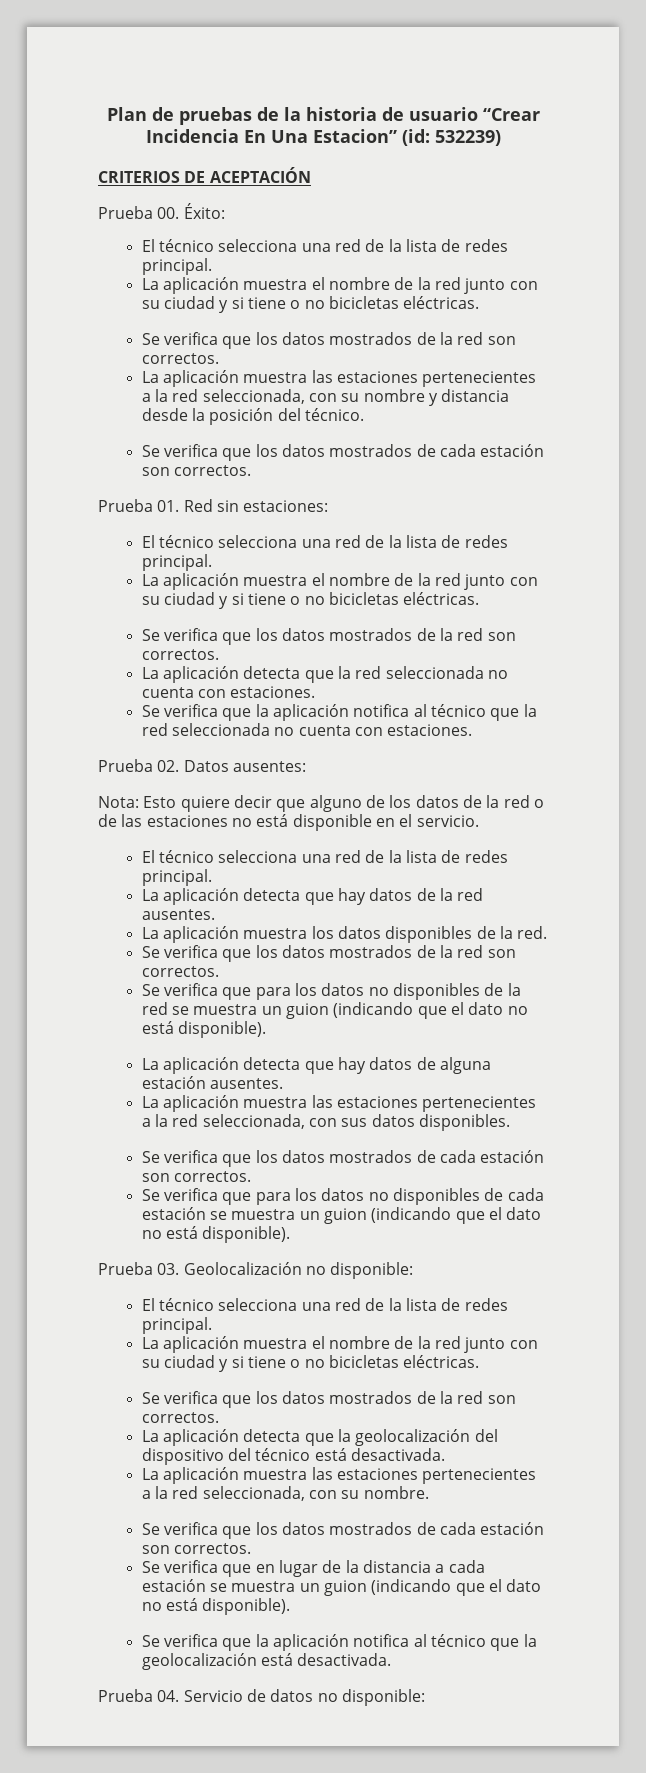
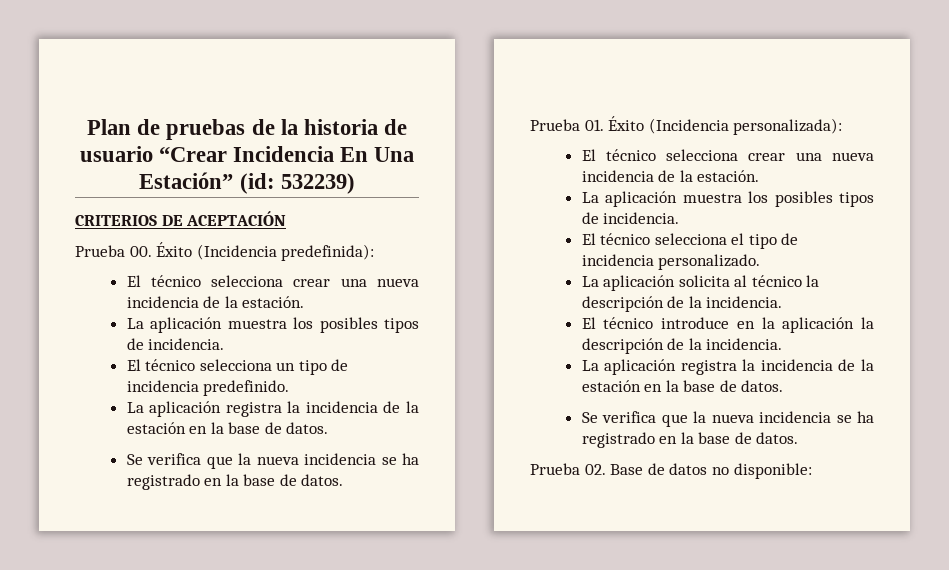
[312,129,397,143] Estacion” -> [139,172,234,189] Estación”
[183,203,225,219] [141,239,508,252] [141,258,212,275] [141,277,538,294] [141,296,480,313] [141,332,516,349] [141,353,219,364] [141,370,537,387] [141,389,510,406] [141,408,365,425] [141,444,545,461] [141,465,252,476] [98,499,329,512] [141,535,508,548] [141,554,212,571] [141,573,538,590] [141,592,480,609] [141,628,516,645] [141,649,219,660] [141,666,509,683] [141,686,316,698] [141,704,537,721] [141,723,473,736] [98,759,306,772] [98,795,544,812] [98,814,479,831] [141,850,508,863] [141,869,212,886] [141,888,484,905] [141,909,215,920] [141,926,548,943] [141,945,516,962] [141,966,219,977] [141,983,521,1000] [141,1002,528,1019] [141,1021,267,1038] [141,1057,492,1074] [141,1076,284,1089] [141,1095,537,1112] [141,1114,511,1131] [141,1150,545,1167] [141,1171,252,1182] [141,1188,544,1205] [141,1207,542,1224] [141,1226,291,1243] [98,1262,414,1279] [141,1298,508,1311] [141,1317,212,1334] [141,1336,538,1353] [141,1355,480,1372] [141,1391,516,1408] [141,1412,219,1423] [141,1429,498,1446] [141,1448,446,1465] [141,1467,537,1484] [141,1486,429,1501] [141,1522,545,1539] [141,1543,252,1554] [141,1560,485,1577] [141,1579,542,1596] [141,1598,291,1615] [141,1634,537,1651] [141,1653,392,1670] [98,1689,243,1702] Éxito: // El técnico selecciona una red de la lista de redes principal. // La aplicación muestra el nombre de la red junto con su ciudad y si tiene o no bicicletas eléctricas. // Se verifica que los datos mostrados de la red son correctos. // La aplicación muestra las estaciones pertenecientes a la red seleccionada, con su nombre y distancia desde la posición del técnico. // Se verifica que los datos mostrados de cada estación son correctos. // Prueba 01. Red sin estaciones: // El técnico selecciona una red de la lista de redes principal. // La aplicación muestra el nombre de la red junto con su ciudad y si tiene o no bicicletas eléctricas. // Se verifica que los datos mostrados de la red son correctos. // La aplicación detecta que la red seleccionada no cuenta con estaciones. // Se verifica que la aplicación notifica al técnico que la red seleccionada no cuenta con estaciones. // Prueba 02. Datos ausentes: // Nota: Esto quiere decir que alguno de los datos de la red o de las estaciones no está disponible en el servicio. // El técnico selecciona una red de la lista de redes principal. // La aplicación detecta que hay datos de la red ausentes. // La aplicación muestra los datos disponibles de la red. // Se verifica que los datos mostrados de la red son correctos. // Se verifica que para los datos no disponibles de la red se muestra un guion (indicando que el dato no está disponible). // La aplicación detecta que hay datos de alguna estación ausentes. // La aplicación muestra las estaciones pertenecientes a la red seleccionada, con sus datos disponibles. // Se verifica que los datos mostrados de cada estación son correctos. // Se verifica que para los datos no disponibles de cada estación se muestra un guion (indicando que el dato no está disponible). // Prueba 03. Geolocalización no disponible: // El técnico selecciona una red de la lista de redes principal. // La aplicación muestra el nombre de la red junto con su ciudad y si tiene o no bicicletas eléctricas. // Se verifica que los datos mostrados de la red son correctos. // La aplicación detecta que la geolocalización del dispositivo del técnico está desactivada. // La aplicación muestra las estaciones pertenecientes a la red seleccionada, con su nombre. // Se verifica que los datos mostrados de cada estación son correctos. // Se verifica que en lugar de la distancia a cada estación se muestra un guion (indicando que el dato no está disponible). // Se verifica que la aplicación notifica al técnico que la geolocalización está desactivada. // Prueba 04. Servicio -> [156,242,375,261] [126,275,419,287] [126,296,305,308] [126,317,419,333] [126,338,225,350] [126,359,349,375] [126,380,290,396] [126,401,420,417] [126,422,329,434] [126,453,419,469] [126,474,344,490] [530,116,843,135] [581,149,874,161] [581,170,760,182] [581,191,874,207] [581,212,680,224] [581,233,799,249] [581,254,761,270] [581,275,820,291] [581,296,783,312] [581,317,874,333] [581,338,783,354] [581,359,874,375] [581,380,784,392] [581,411,874,427] [581,432,799,448] [530,463,644,475] Éxito (Incidencia predefinida): // El técnico selecciona crear una nueva incidencia de la estación. // La aplicación muestra los posibles tipos de incidencia. // El técnico selecciona un tipo de incidencia predefinido. // La aplicación registra la incidencia de la estación en la base de datos. // Se verifica que la nueva incidencia se ha registrado en la base de datos. // Prueba 01. Éxito (Incidencia personalizada): // El técnico selecciona crear una nueva incidencia de la estación. // La aplicación muestra los posibles tipos de incidencia. // El técnico selecciona el tipo de incidencia personalizado. // La aplicación solicita al técnico la descripción de la incidencia. // El técnico introduce en la aplicación la descripción de la incidencia. // La aplicación registra la incidencia de la estación en la base de datos. // Se verifica que la nueva incidencia se ha registrado en la base de datos. // Prueba 02. Base

